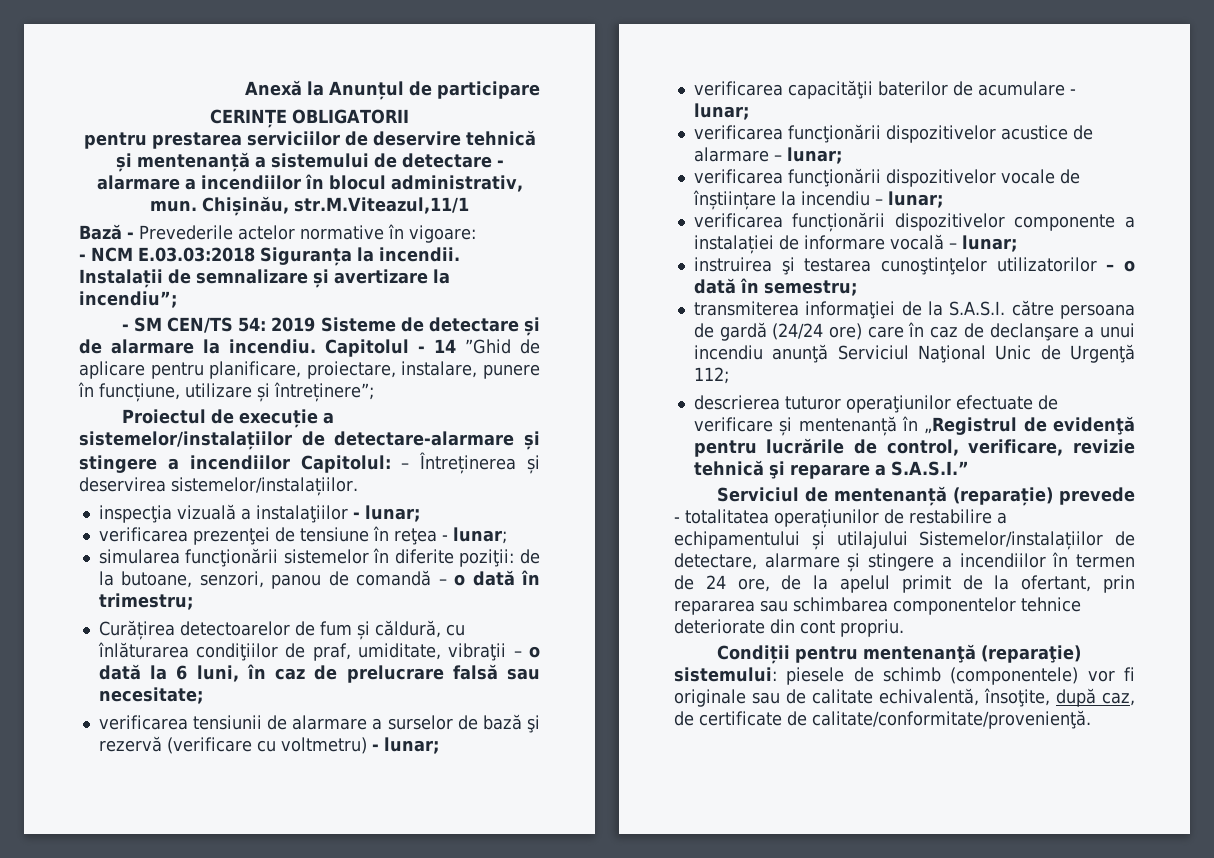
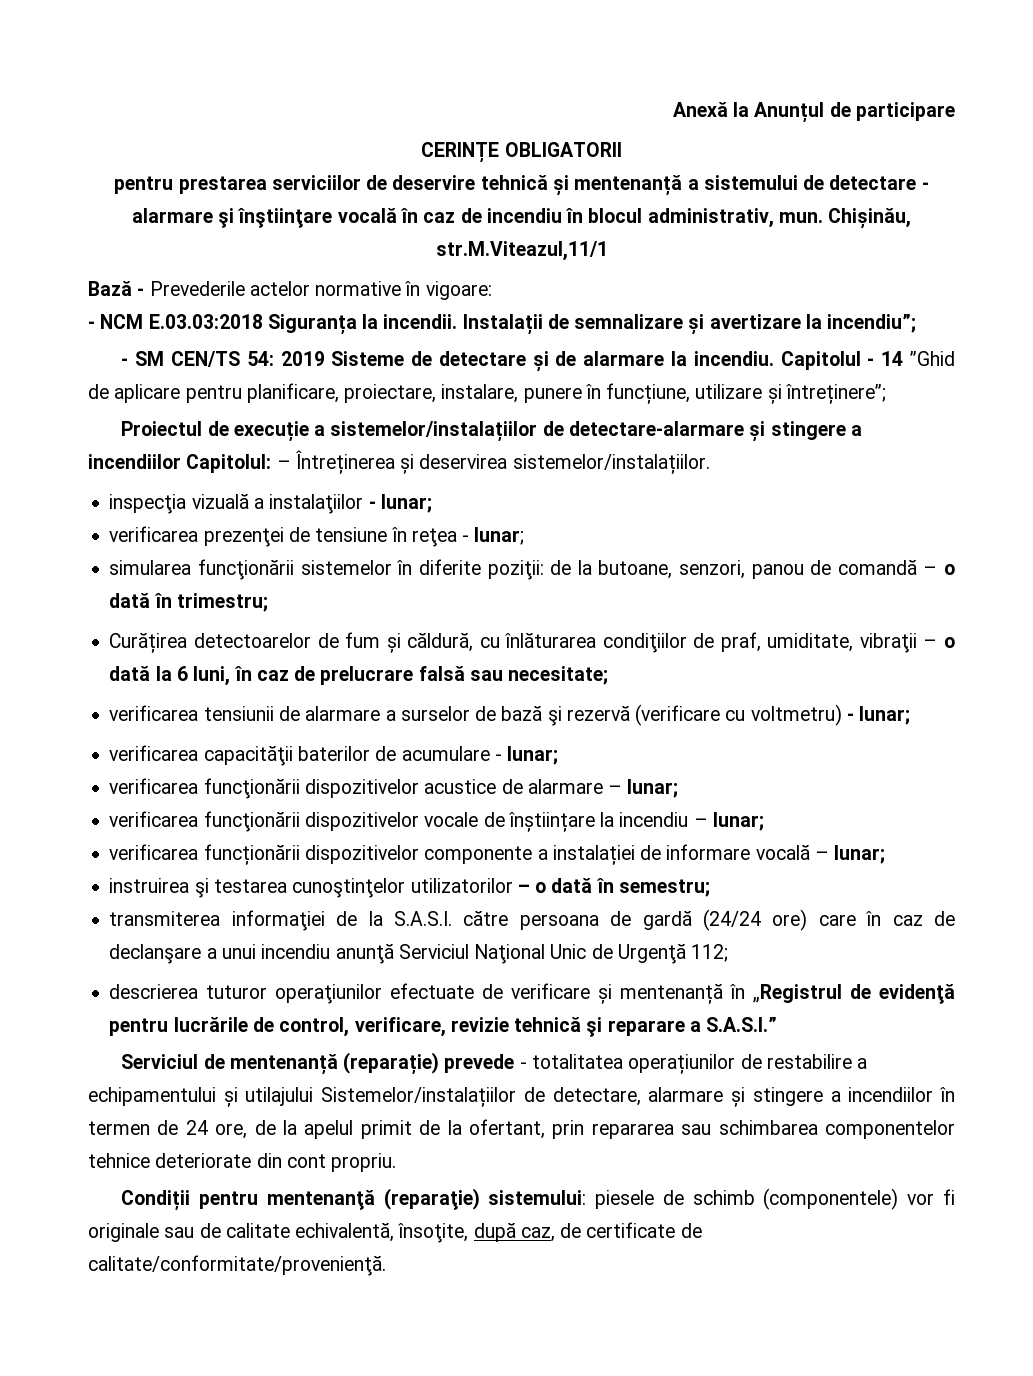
[184,175,301,190] a incendiilor -> [218,208,562,228] şi înştiinţare vocală în caz de incendiu

